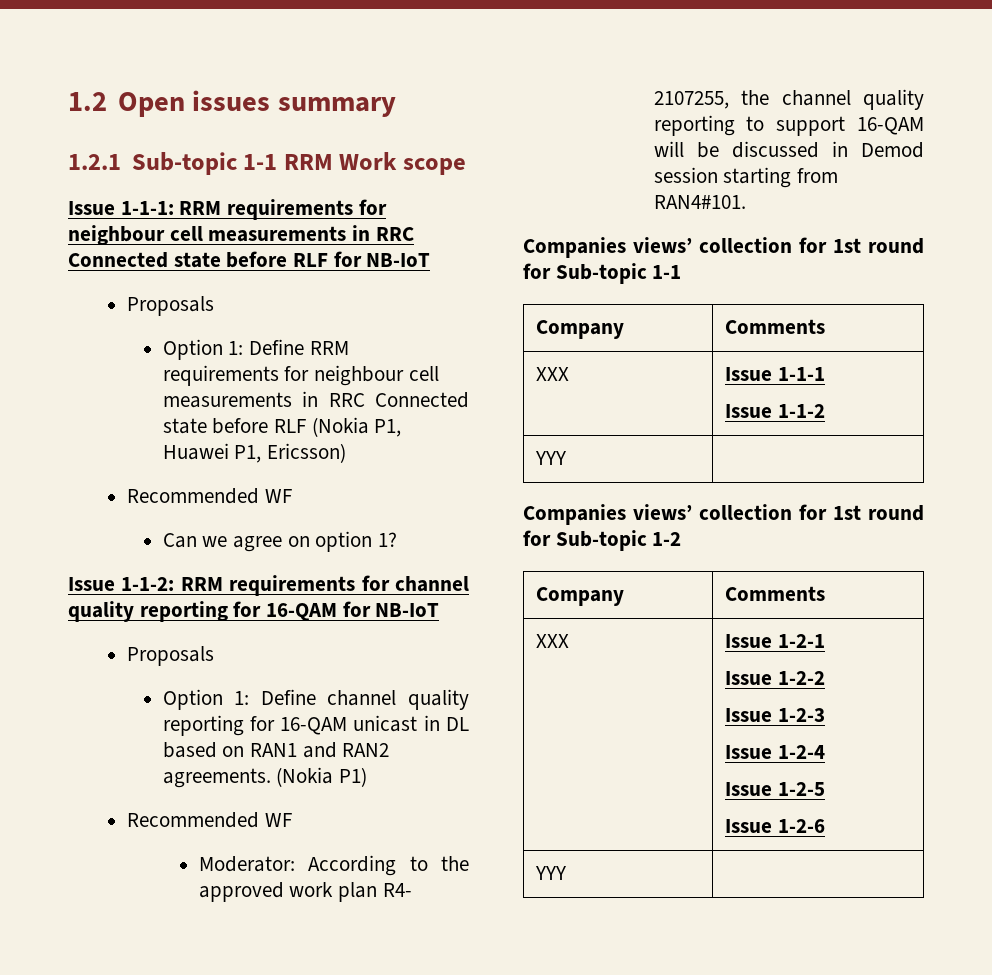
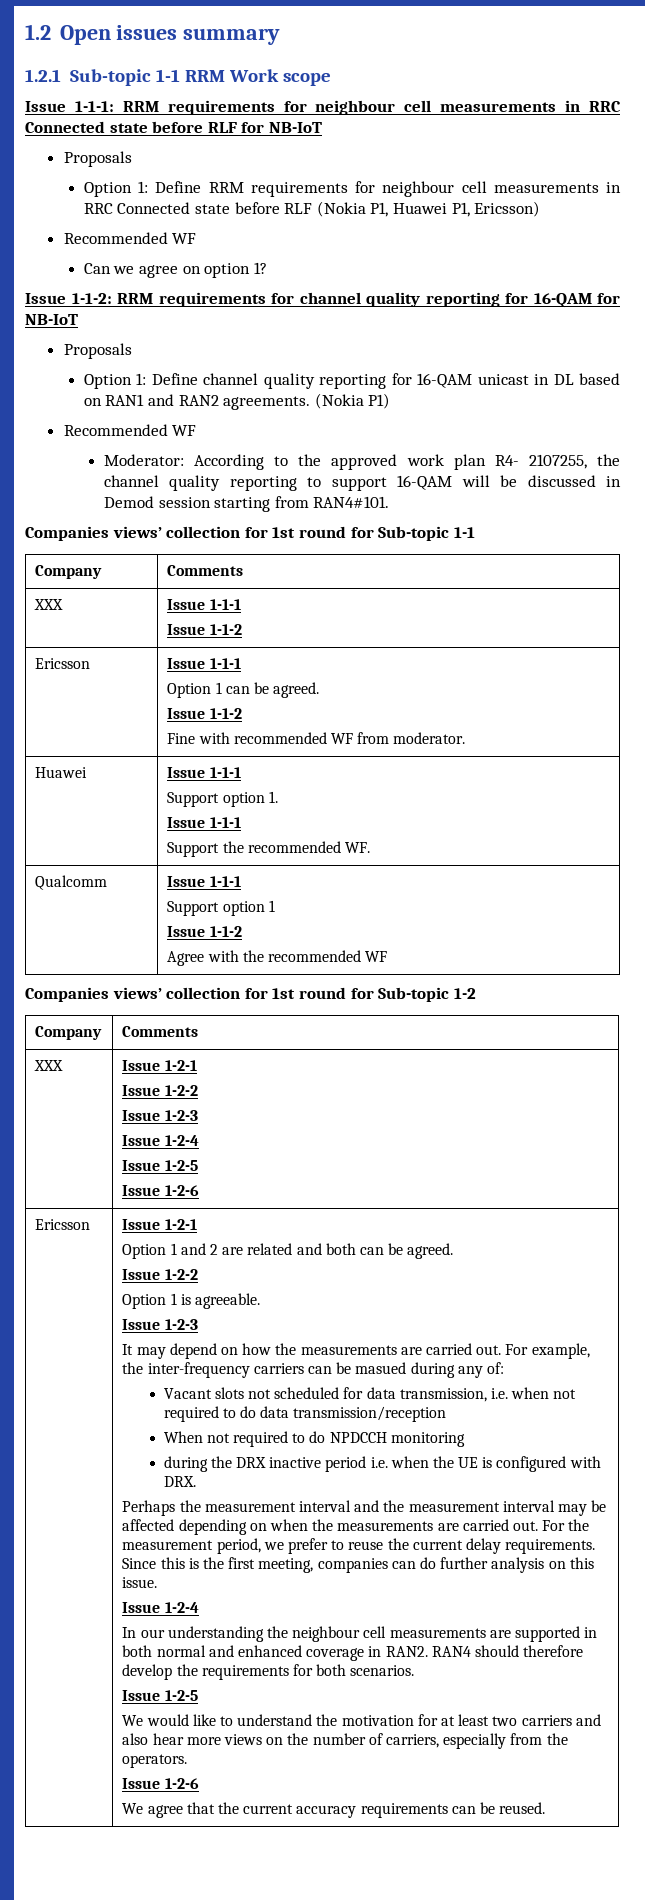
[534,451,566,465] YYY | -> [35,658,91,669] [167,658,241,669] [167,682,320,698] [167,708,242,719] [167,732,466,744] [35,767,88,778] [167,767,241,778] [167,791,278,807] [167,817,241,828] [167,841,371,857] [35,875,108,890] [167,876,241,887] [167,900,275,916] [167,926,242,937] [167,950,388,966] Ericsson | Issue 1-1-1 // Option 1 can be agreed. // Issue 1-1-2 // Fine with recommended WF from moderator. // Huawei | Issue 1-1-1 // Support option 1. // Issue 1-1-1 // Support the recommended WF. // Qualcomm | Issue 1-1-1 // Support option 1 // Issue 1-1-2 // Agree with the recommended WF
[534,866,566,880] YYY | -> [35,1219,91,1230] [122,1219,197,1230] [122,1243,454,1259] [122,1269,198,1280] [122,1293,261,1309] [122,1319,198,1330] [122,1343,590,1359] [122,1362,504,1378] [163,1387,577,1402] [163,1406,447,1422] [163,1431,465,1447] [163,1456,601,1472] [163,1476,196,1487] [122,1500,607,1516] [122,1519,590,1535] [122,1538,596,1554] [122,1557,594,1573] [122,1577,158,1588] [122,1602,199,1613] [122,1626,598,1642] [122,1645,584,1661] [122,1664,415,1680] [122,1690,198,1701] [122,1714,601,1726] [122,1733,568,1749] [122,1754,188,1768] [122,1778,199,1789] [122,1802,546,1818] Ericsson | Issue 1-2-1 // Option 1 and 2 are related and both can be agreed. // Issue 1-2-2 // Option 1 is agreeable. // Issue 1-2-3 // It may depend on how the measurements are carried out. For example, the inter-frequency carriers can be masued during any of: // Vacant slots not scheduled for data transmission, i.e. when not required to do data transmission/reception // When not required to do NPDCCH monitoring // during the DRX inactive period i.e. when the UE is configured with DRX. // Perhaps the measurement interval and the measurement interval may be affected depending on when the measurements are carried out. For the measurement period, we prefer to reuse the current delay requirements. Since this is the first meeting, companies can do further analysis on this issue. // Issue 1-2-4 // In our understanding the neighbour cell measurements are supported in both normal and enhanced coverage in RAN2. RAN4 should therefore develop the requirements for both scenarios. // Issue 1-2-5 // We would like to understand the motivation for at least two carriers and also hear more views on the number of carriers, especially from the operators. // Issue 1-2-6 // We agree that the current accuracy requirements can be reused.

